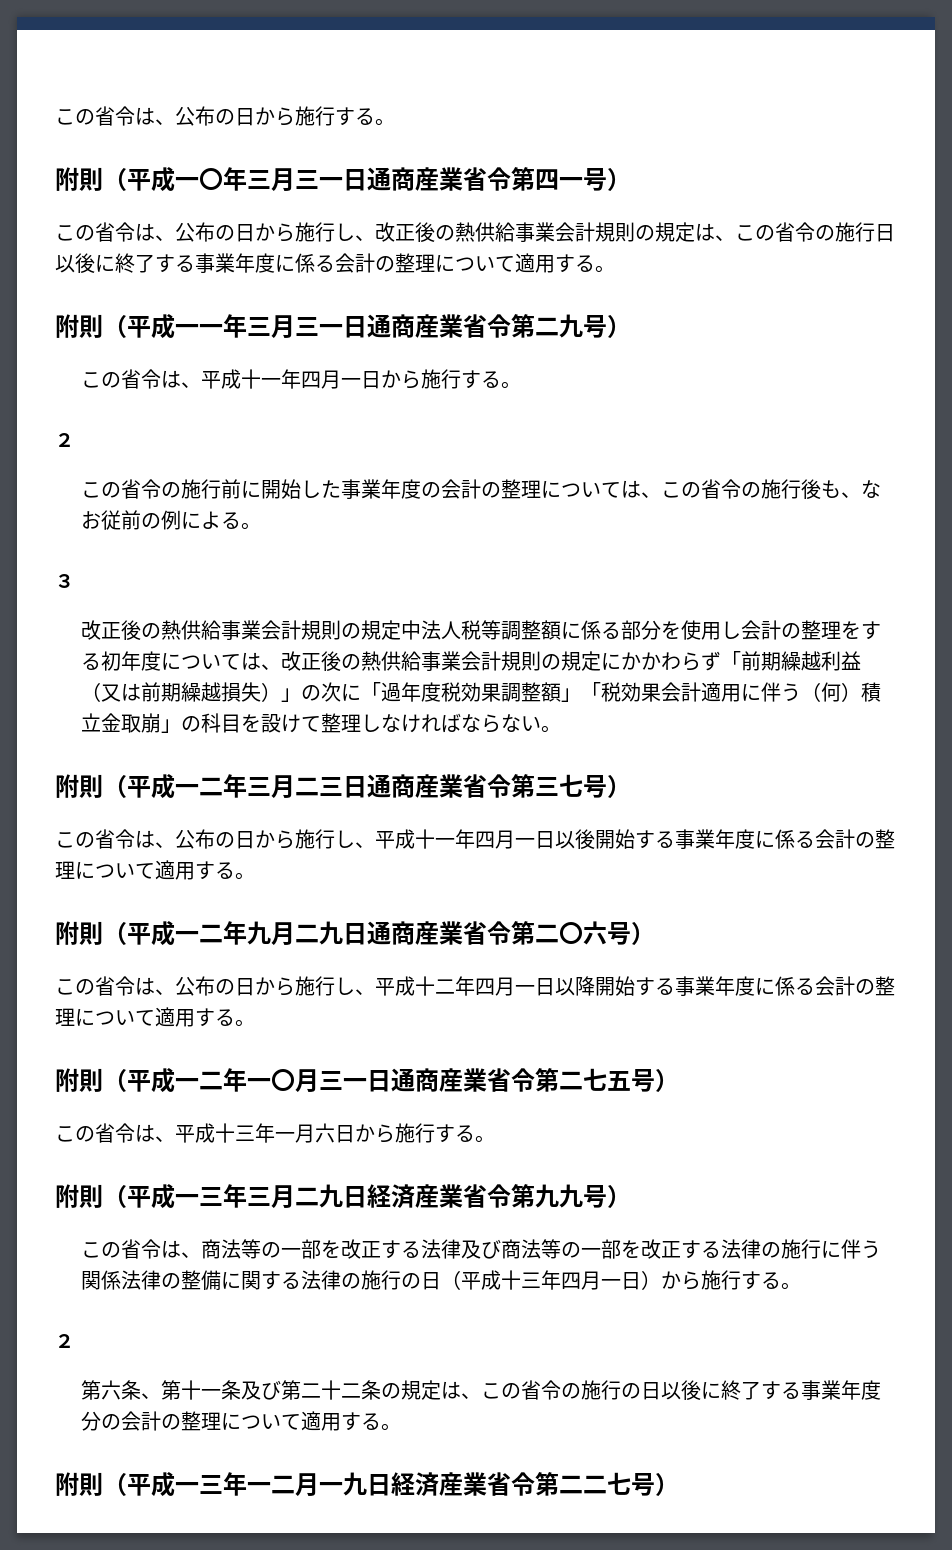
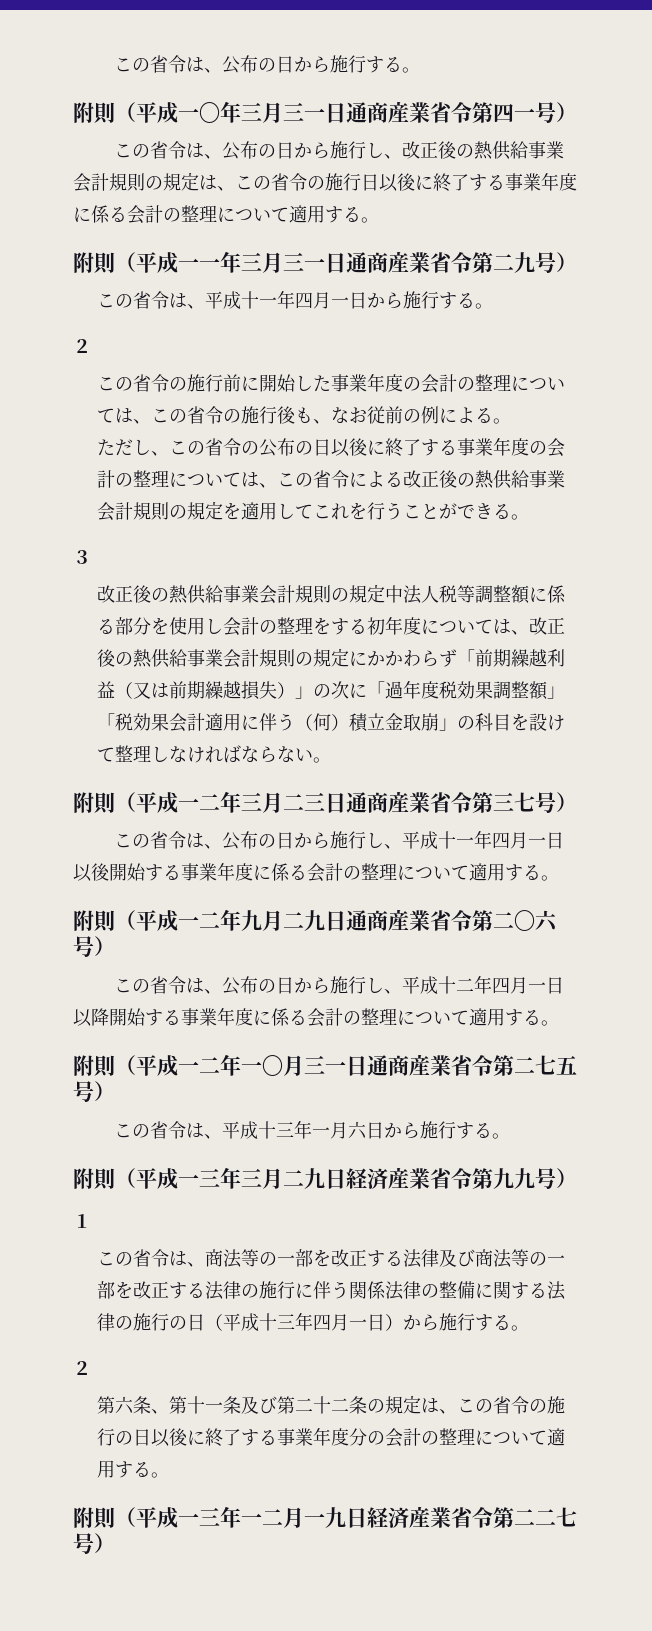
(261, 526) none -> [96,437,565,457] [96,470,565,489] [96,501,529,521] // ただし、この省令の公布の日以後に終了する事業年度の会計の整理については、この省令による改正後の熱供給事業会計規則の規定を適用してこれを行うことができる。
(631, 1196) none -> [73,1214,91,1228] // １

